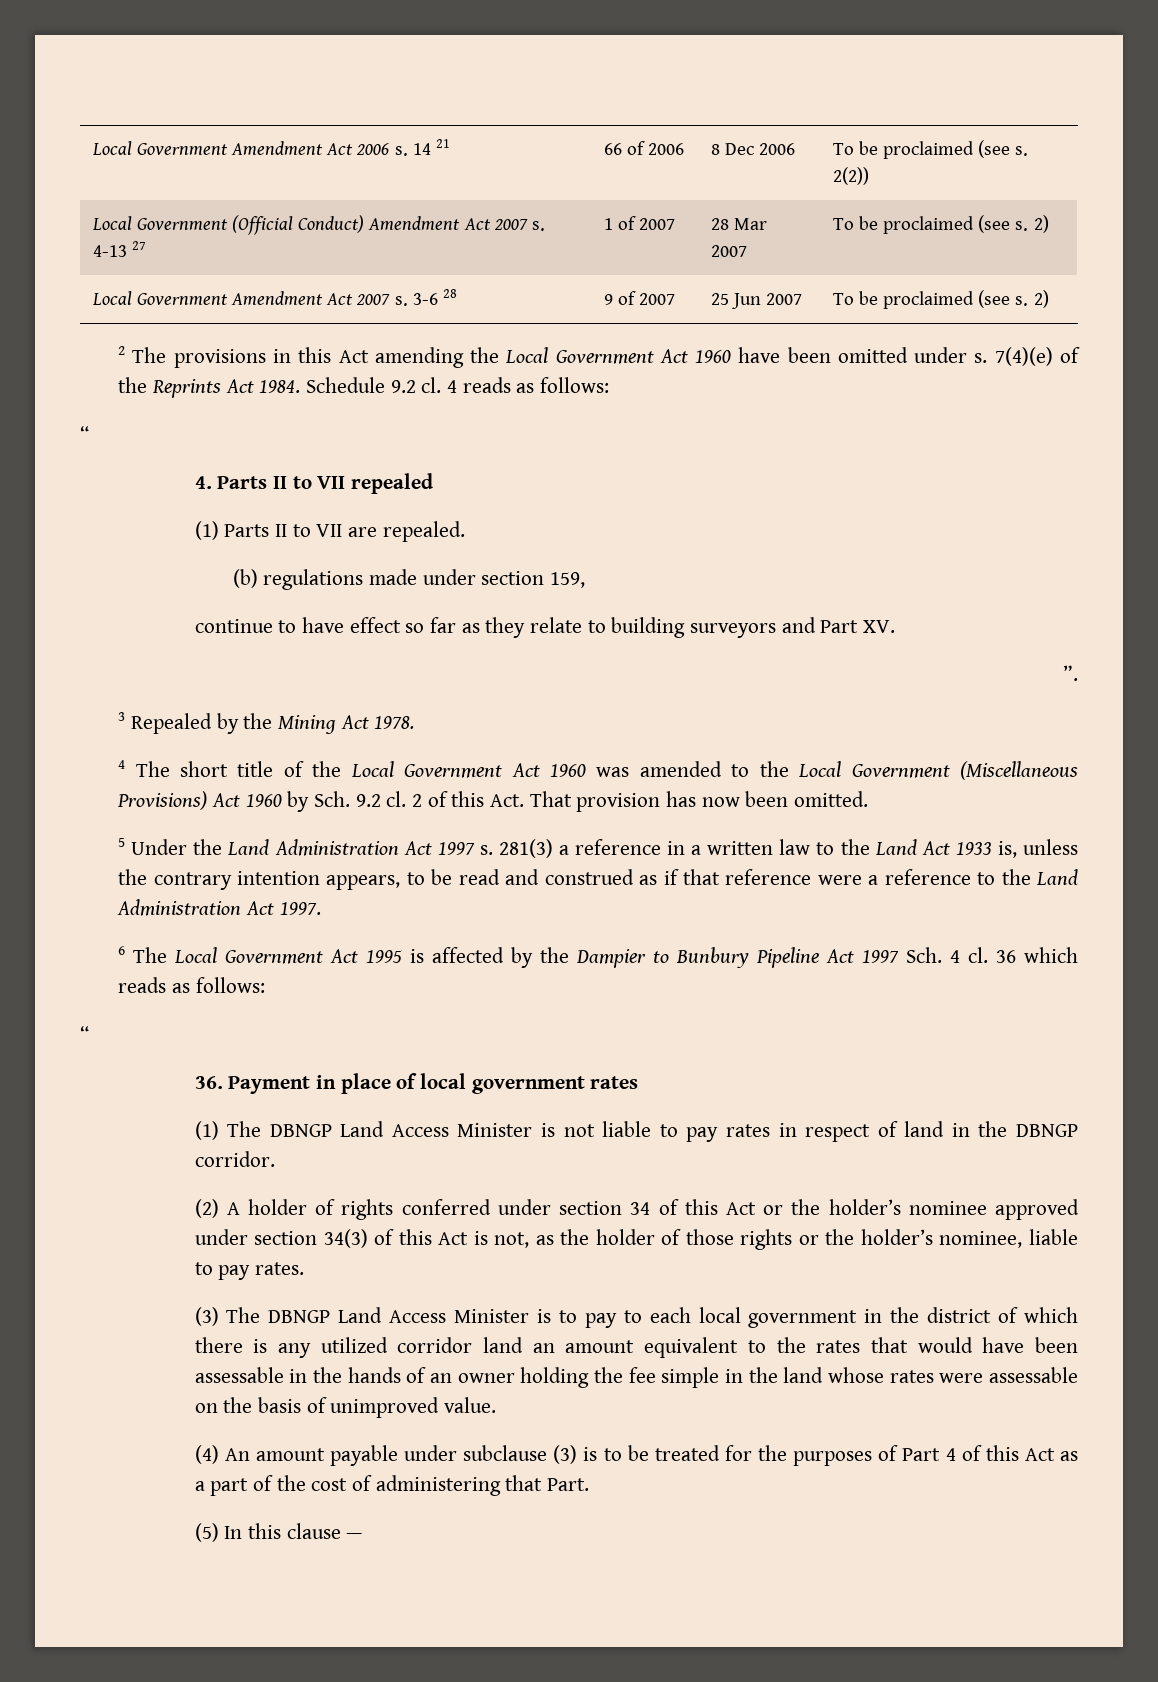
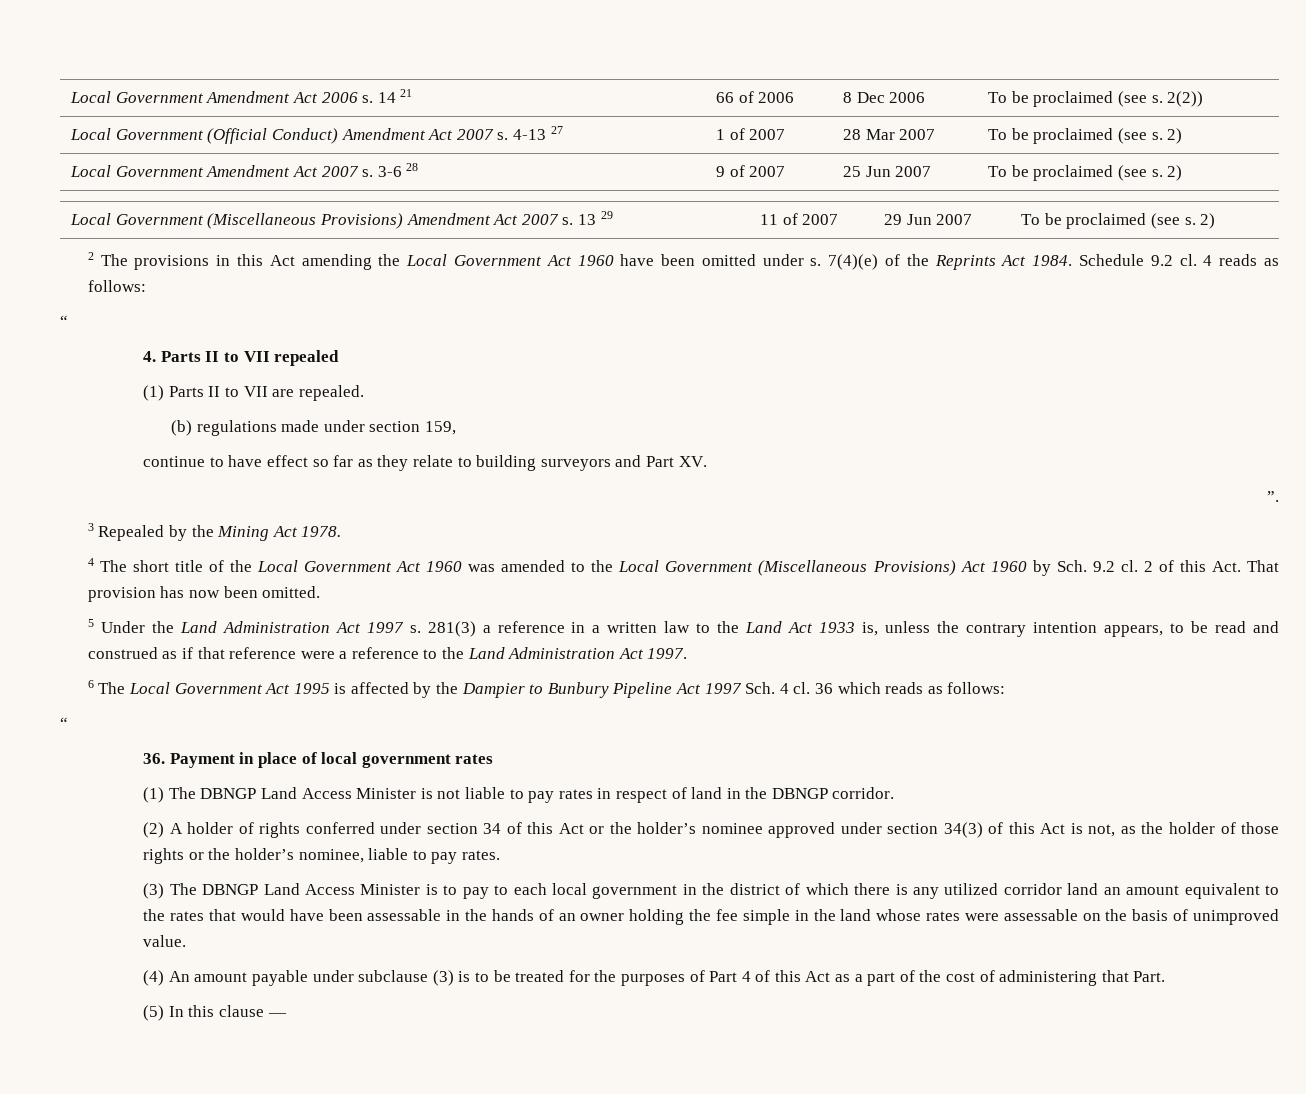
(1049, 299) none -> [70,211,613,229] [760,213,839,225] [884,214,973,225] [1021,213,1216,229] // Local Government (Miscellaneous Provisions) Amendment Act 2007 s. 13 29 | 11 of 2007 | 29 Jun 2007 | To be proclaimed (see s. 2)

